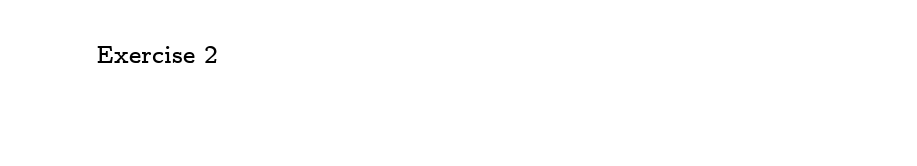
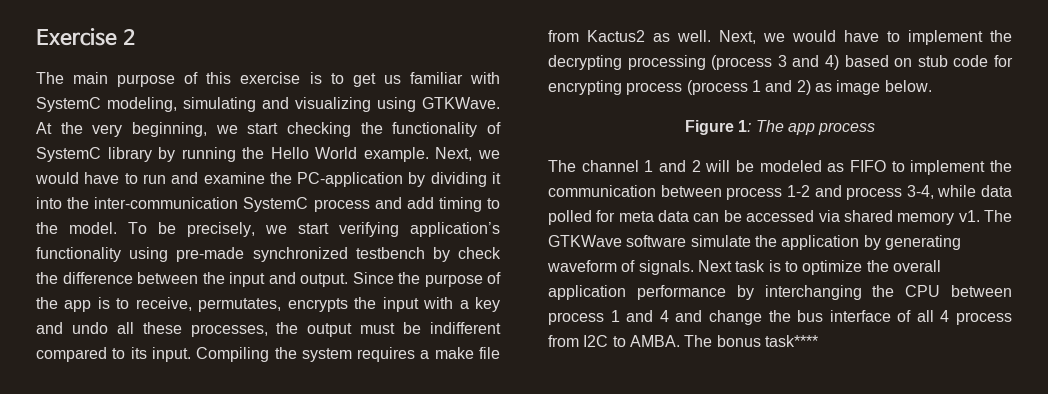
(218, 54) none -> [36,72,501,87] [36,97,500,112] [36,122,502,137] [36,147,500,162] [35,172,502,187] [36,197,500,212] [36,222,500,237] [36,247,502,262] [36,272,501,287] [36,297,500,312] [36,322,502,337] [36,347,501,362] [548,30,1012,45] [548,55,1014,70] [548,80,932,95] [684,120,876,135] [548,160,1012,175] [548,185,1012,200] [548,210,1013,225] [548,235,961,250] [547,260,941,275] [548,285,1012,300] [548,310,1012,325] [548,335,818,347] // The main purpose of this exercise is to get us familiar with SystemC modeling, simulating and visualizing using GTKWave. At the very beginning, we start checking the functionality of SystemC library by running the Hello World example. Next, we would have to run and examine the PC-application by dividing it into the inter-communication SystemC process and add timing to the model. To be precisely, we start verifying application’s functionality using pre-made synchronized testbench by check the difference between the input and output. Since the purpose of the app is to receive, permutates, encrypts the input with a key and undo all these processes, the output must be indifferent compared to its input. Compiling the system requires a make file from Kactus2 as well. Next, we would have to implement the decrypting processing (process 3 and 4) based on stub code for encrypting process (process 1 and 2) as image below. // Figure 1: The app process // The channel 1 and 2 will be modeled as FIFO to implement the communication between process 1-2 and process 3-4, while data polled for meta data can be accessed via shared memory v1. The GTKWave software simulate the application by generating waveform of signals. Next task is to optimize the overall application performance by interchanging the CPU between process 1 and 4 and change the bus interface of all 4 process from I2C to AMBA. The bonus task****

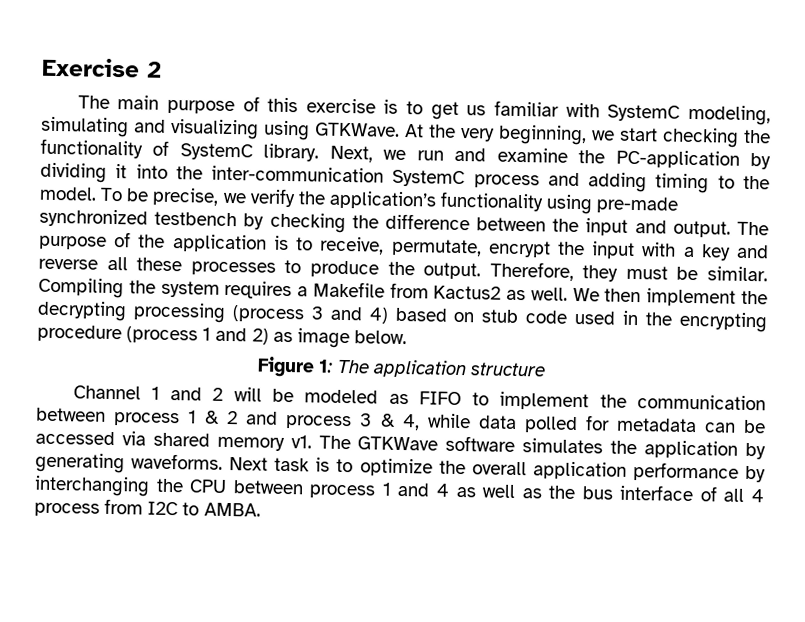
[107,147,500,162] [35,172,138,184] library by running the Hello World example. Next, we would have to -> [263,143,407,163] library. Next, we
[406,197,434,209] add -> [588,172,648,193] adding
[187,222,399,237] precisely, we start verifying -> [152,187,326,208] precise, we verify the
[458,247,502,259] check -> [269,212,346,234] checking
[352,272,420,284] Since the -> [737,221,770,236] The
[64,300,92,312] app -> [172,234,267,253] application
[198,298,348,312] permutates, encrypts -> [390,238,551,258] permutate, encrypt
[71,322,108,334] undo -> [38,258,98,270] reverse
[190,322,502,337] [36,347,191,362] processes, the output must be indifferent compared to its input. -> [190,259,769,282] processes to produce the output. Therefore, they must be similar.
[434,347,501,359] make file -> [312,281,385,298] Makefile
[719,30,900,44] Next, we would have to -> [572,287,642,303] We then
[994,55,1014,67] [548,80,683,95] for encrypting process -> [574,310,768,333] [37,324,122,343] used in the encrypting procedure
[787,122,876,135] [548,160,639,172] app process // The channel -> [372,359,546,379] [72,385,141,400] application structure // Channel
[786,185,934,200] 1-2 and process 3-4, -> [188,410,420,431] 1 & 2 and process 3 & 4,
[618,210,690,222] meta data -> [615,417,697,433] metadata
[690,235,751,247] simulate -> [522,438,604,454] simulates
[547,260,694,275] waveform of signals. -> [131,453,224,470] waveforms.
[675,310,762,325] and change -> [455,484,542,499] as well as
[684,335,818,347] The bonus task**** -> (261, 509) none

